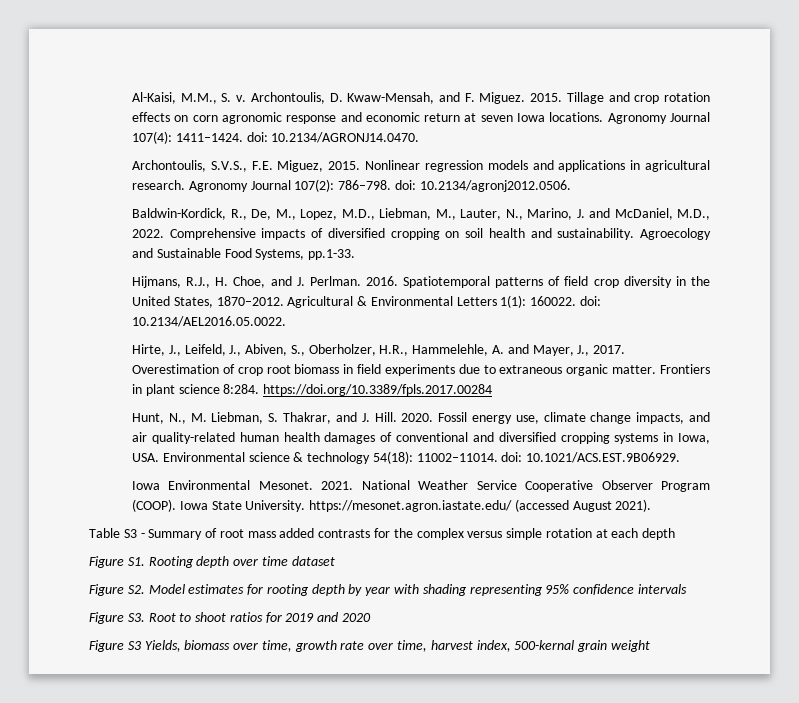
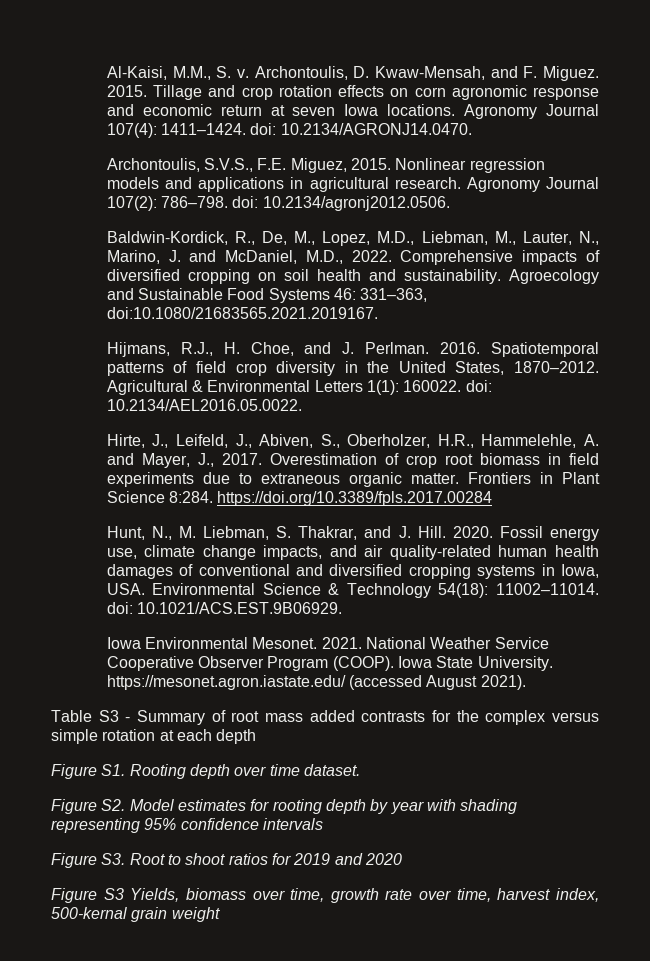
[255,249,356,260] Systems, pp.1-33. -> [268,288,428,303] [106,307,378,319] Systems 46: 331–363, doi:10.1080/21683565.2021.2019167.
[145,384,220,396] plant science -> [561,472,600,484] [106,491,165,503] Plant Science
[248,452,371,464] science & technology -> [262,583,431,598] Science & Technology
[291,556,335,566] dataset -> [303,764,360,776] dataset.

